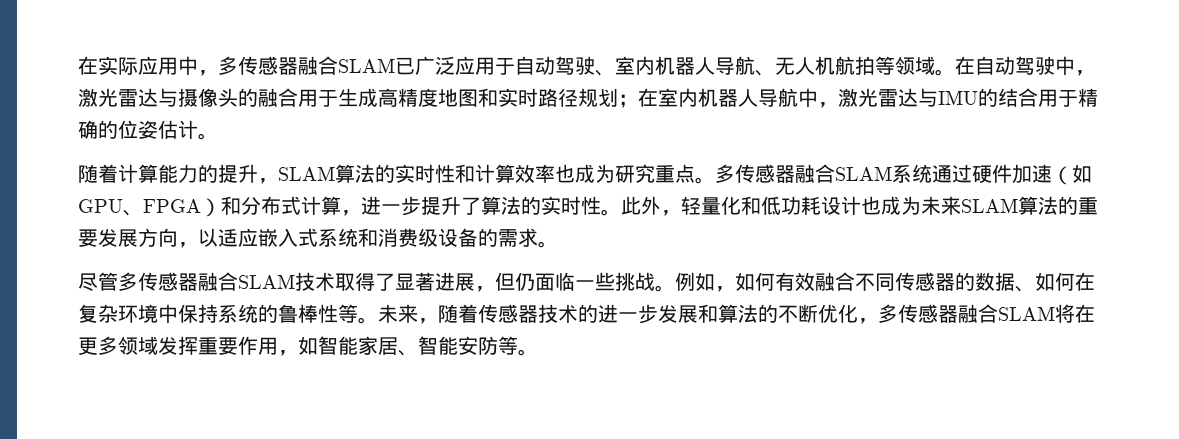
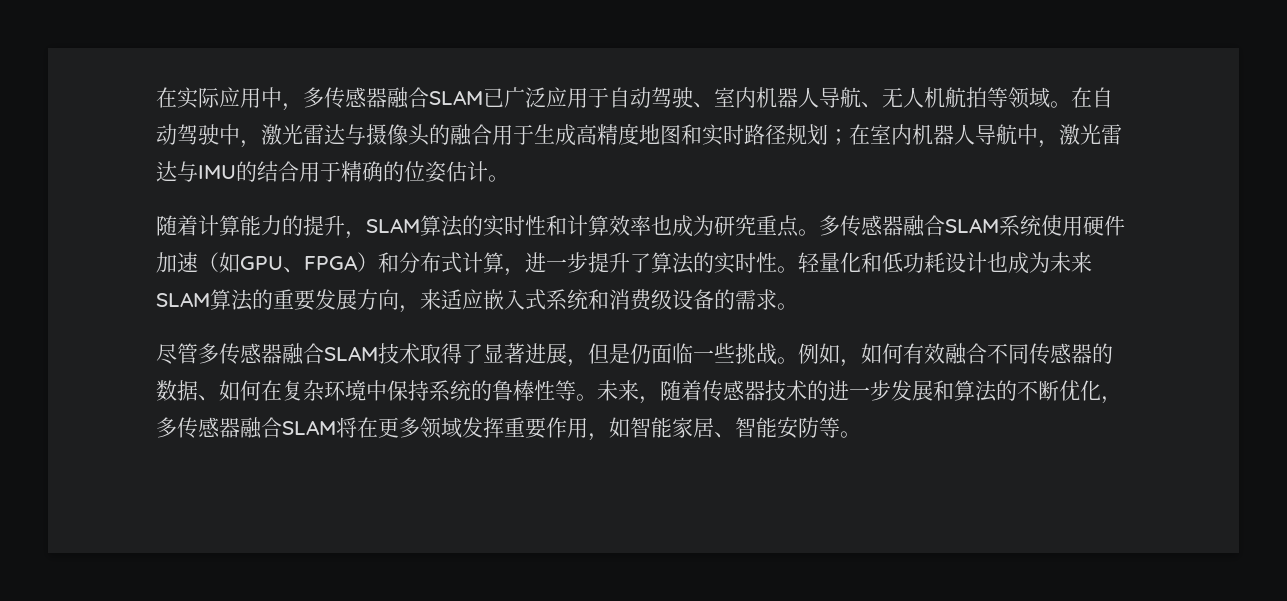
[932,164,972,183] 通过 -> [1041,215,1083,236] 使用
[621,196,681,216] 此外， -> (798, 269) none
[198,228,218,247] 以 -> [420,289,441,310] 来
(515, 281) none -> [609,343,630,364] 是

